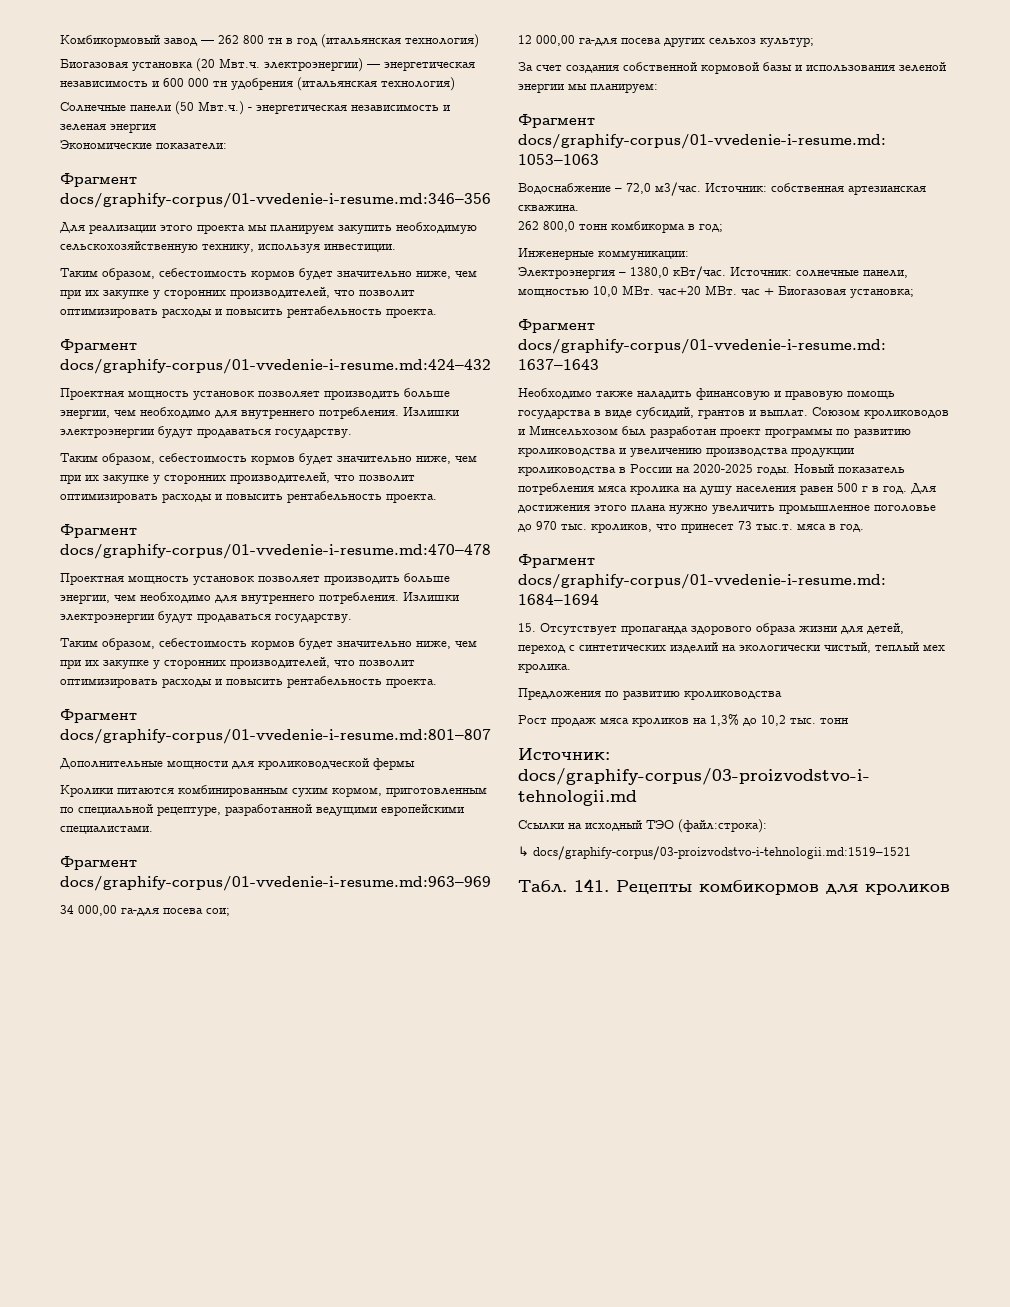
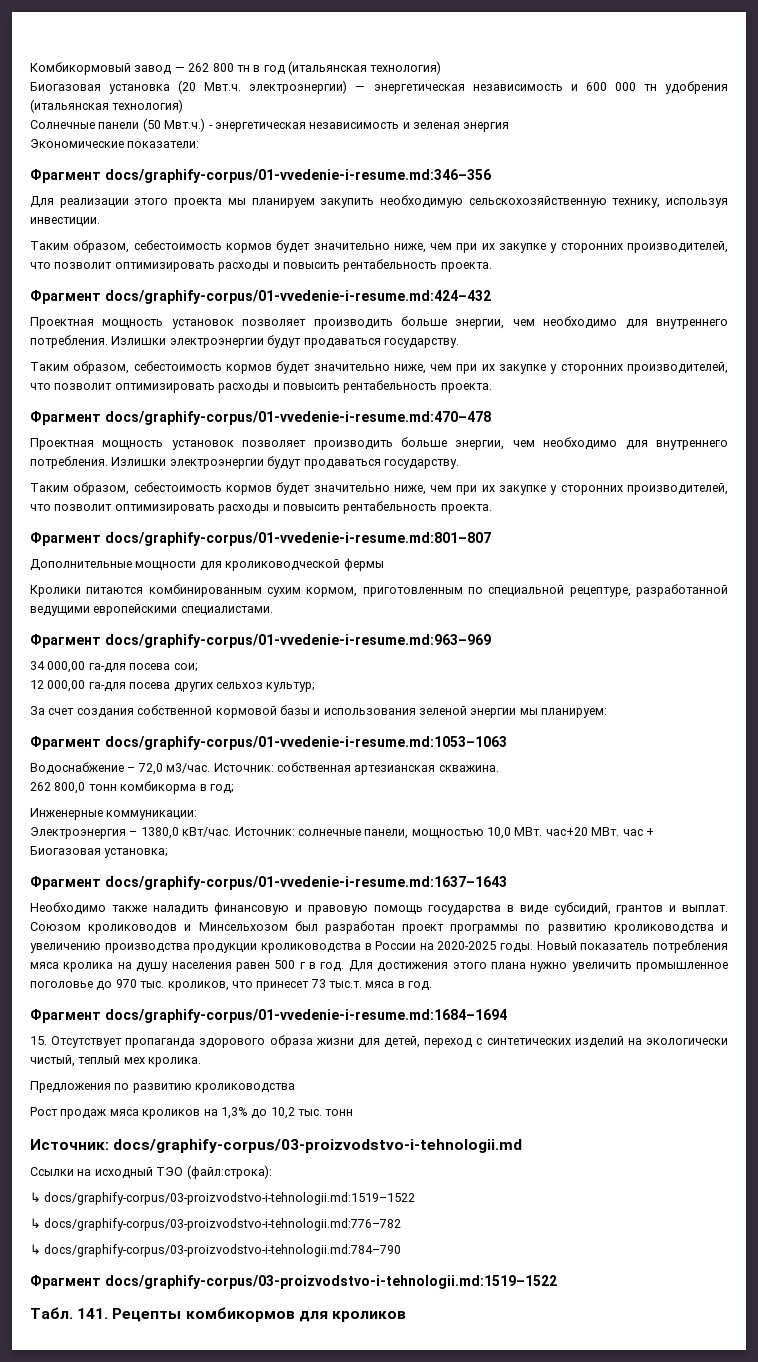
[533,846,911,860] docs/graphify-corpus/03-proizvodstvo-i-tehnologii.md:1519–1521 -> [44,1192,416,1205] [30,1218,402,1231] [30,1244,402,1257] [30,1275,557,1289] docs/graphify-corpus/03-proizvodstvo-i-tehnologii.md:1519–1522 // ↳ docs/graphify-corpus/03-proizvodstvo-i-tehnologii.md:776–782 // ↳ docs/graphify-corpus/03-proizvodstvo-i-tehnologii.md:784–790 // Фрагмент docs/graphify-corpus/03-proizvodstvo-i-tehnologii.md:1519–1522

